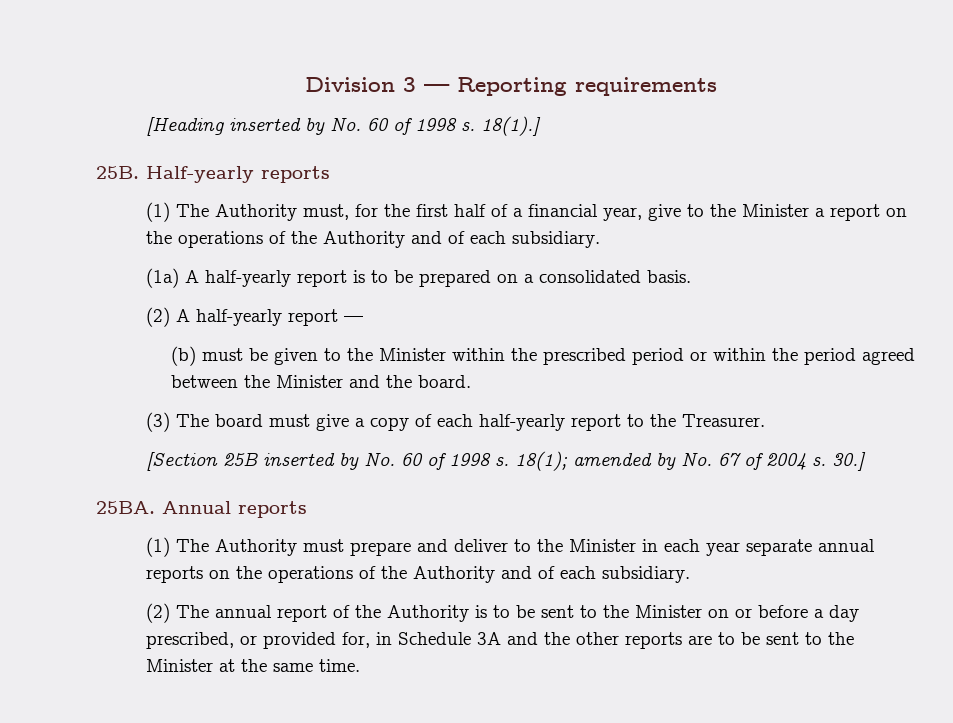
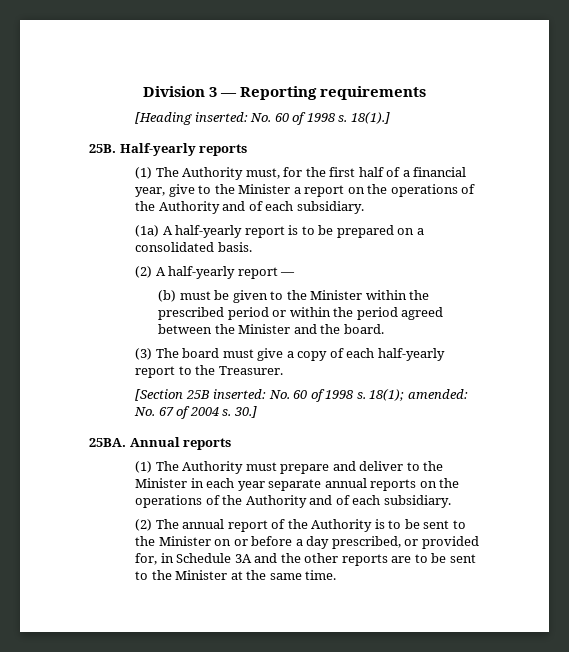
[229,118,326,135] inserted by -> [194,112,248,122] inserted:
[263,453,360,470] inserted by -> [213,389,267,399] inserted:
[573,453,677,470] amended by -> [407,389,468,399] amended:

